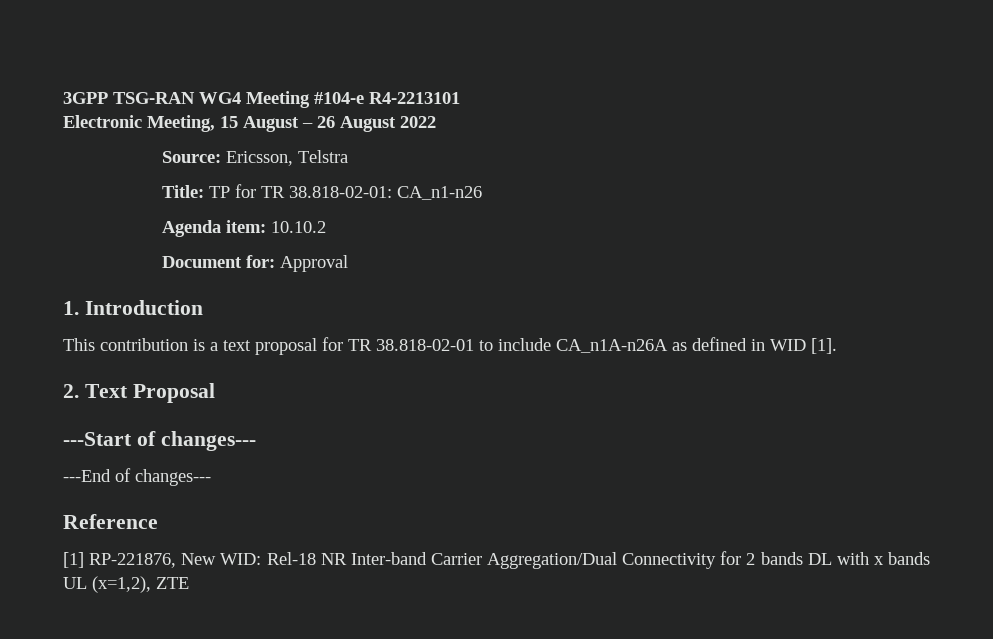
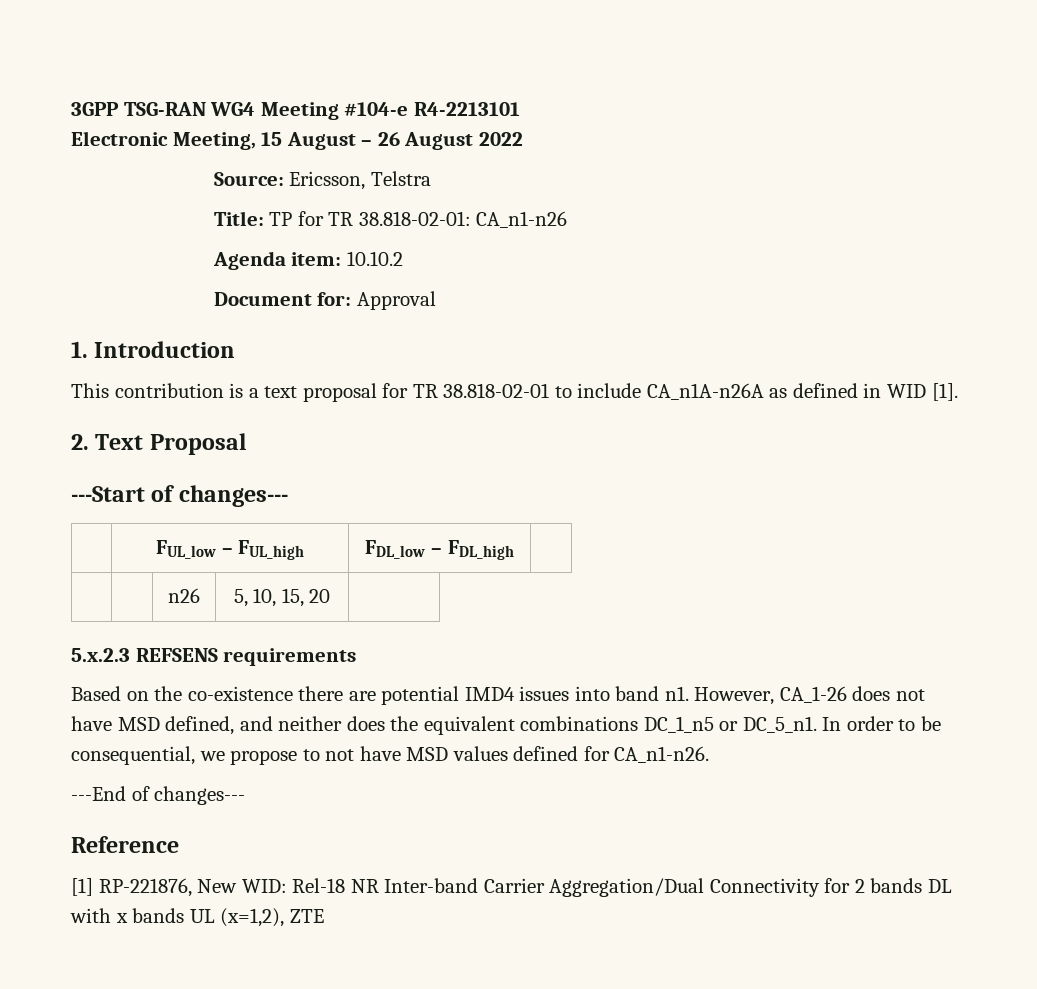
(256, 441) none -> [155,540,305,560] [365,540,514,560] [168,588,200,603] [233,588,331,607] [71,648,357,666] [71,686,926,705] [71,716,942,735] [71,746,710,765] // | FUL_low – FUL_high | FDL_low – FDL_high | // | | n26 | 5, 10, 15, 20 | // 5.x.2.3 REFSENS requirements // Based on the co-existence there are potential IMD4 issues into band n1. However, CA_1-26 does not have MSD defined, and neither does the equivalent combinations DC_1_n5 or DC_5_n1. In order to be consequential, we propose to not have MSD values defined for CA_n1-n26.

